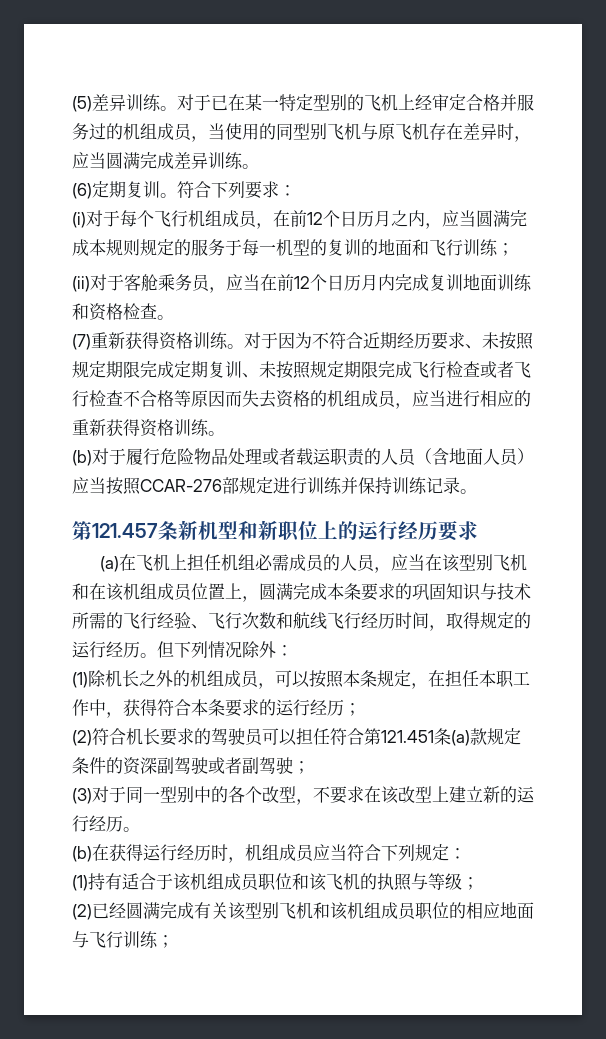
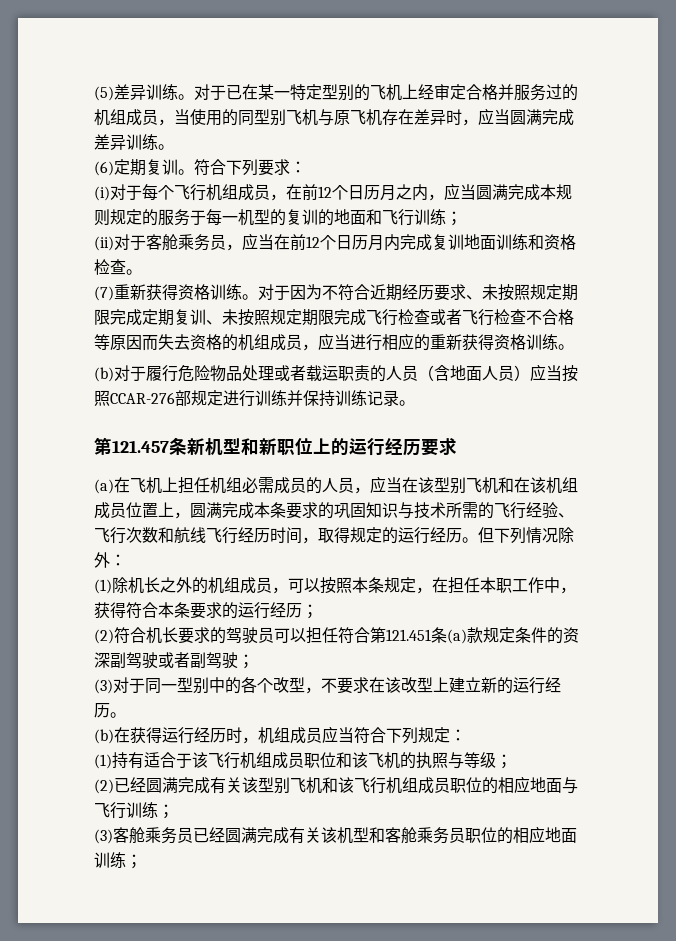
(191, 882) none -> [208,752,240,769] 飞行
(348, 911) none -> [354,777,386,794] 飞行
(174, 941) none -> [94,826,577,844] [94,852,142,869] // (3)客舱乘务员已经圆满完成有关该机型和客舱乘务员职位的相应地面训练；

